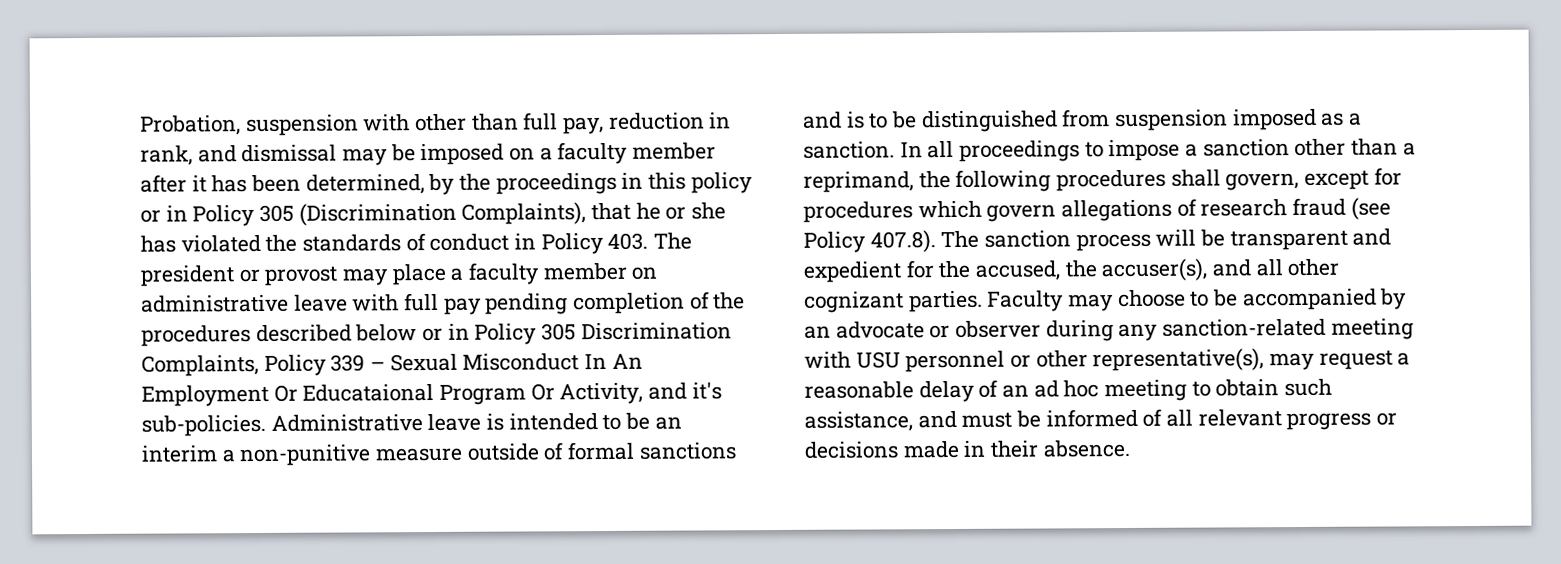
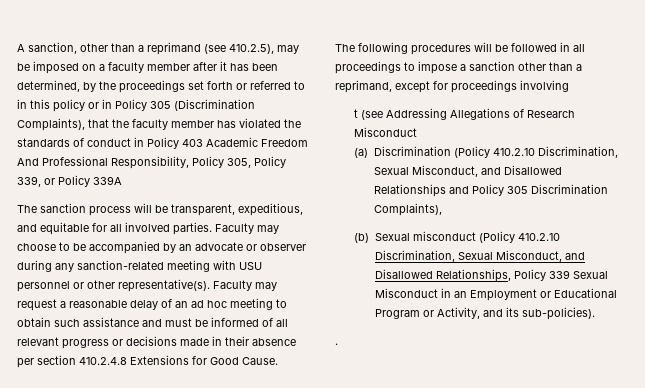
[140,112,732,137] [140,144,338,166] Probation, suspension with other than full pay, reduction in rank, and dismissal -> [17,42,274,55] A sanction, other than a reprimand (see 410.2.5),
(617, 183) none -> [188,81,305,90] set forth or referred to
[635,202,727,220] he or she -> [112,119,214,130] the faculty member
[607,232,693,250] [140,262,658,287] [141,291,746,315] [141,322,732,347] [141,353,643,377] [141,382,722,407] [141,412,682,437] [141,441,737,467] [803,108,1363,133] [803,138,1416,162] [803,167,1402,193] [803,197,1391,223] [803,230,936,253] 403. The president or provost may place a faculty member on administrative leave with full pay pending completion of the procedures described below or in Policy 305 Discrimination Complaints, Policy 339 – Sexual Misconduct In An Employment Or Educataional Program Or Activity, and it's sub-policies. Administrative leave is intended to be an interim a non-punitive measure outside of formal sanctions and is to be distinguished from suspension imposed as a sanction. In all proceedings to impose a sanction other than a reprimand, the following procedures shall govern, except for procedures which govern allegations of research fraud (see Policy 407.8). -> [182,137,308,147] [17,156,286,169] [17,175,122,187] 403 Academic Freedom And Professional Responsibility, Policy 305, Policy 339, or Policy 339A //
[1229,228,1392,251] [803,258,1340,283] [804,291,904,313] transparent and expedient for the accused, the accuser(s), and all other cognizant -> [171,203,303,216] [17,222,170,235] transparent, expeditious, and equitable for all involved
[1092,348,1265,372] representative(s), -> [118,279,252,292] representative(s). Faculty
[804,411,913,432] assistance, -> [83,317,139,327] assistance
[1042,439,1131,458] absence. -> [252,338,296,346] [17,355,278,368] [335,42,585,55] [335,61,582,74] [335,80,569,93] [354,108,576,120] [354,127,418,137] [354,146,618,158] [373,165,562,177] [373,184,608,197] [373,203,442,216] [354,231,560,243] [374,250,585,262] [374,269,608,282] [374,288,617,301] [374,307,595,320] [335,343,338,345] absence per section 410.2.4.8 Extensions for Good Cause. // The following procedures will be followed in all proceedings to impose a sanction other than a reprimand, except for proceedings involving // t (see Addressing Allegations of Research Misconduct // (a) Discrimination (Policy 410.2.10 Discrimination, Sexual Misconduct, and Disallowed Relationships and Policy 305 Discrimination Complaints), // (b) Sexual misconduct (Policy 410.2.10 Discrimination, Sexual Misconduct, and Disallowed Relationships, Policy 339 Sexual Misconduct in an Employment or Educational Program or Activity, and its sub-policies). // .

